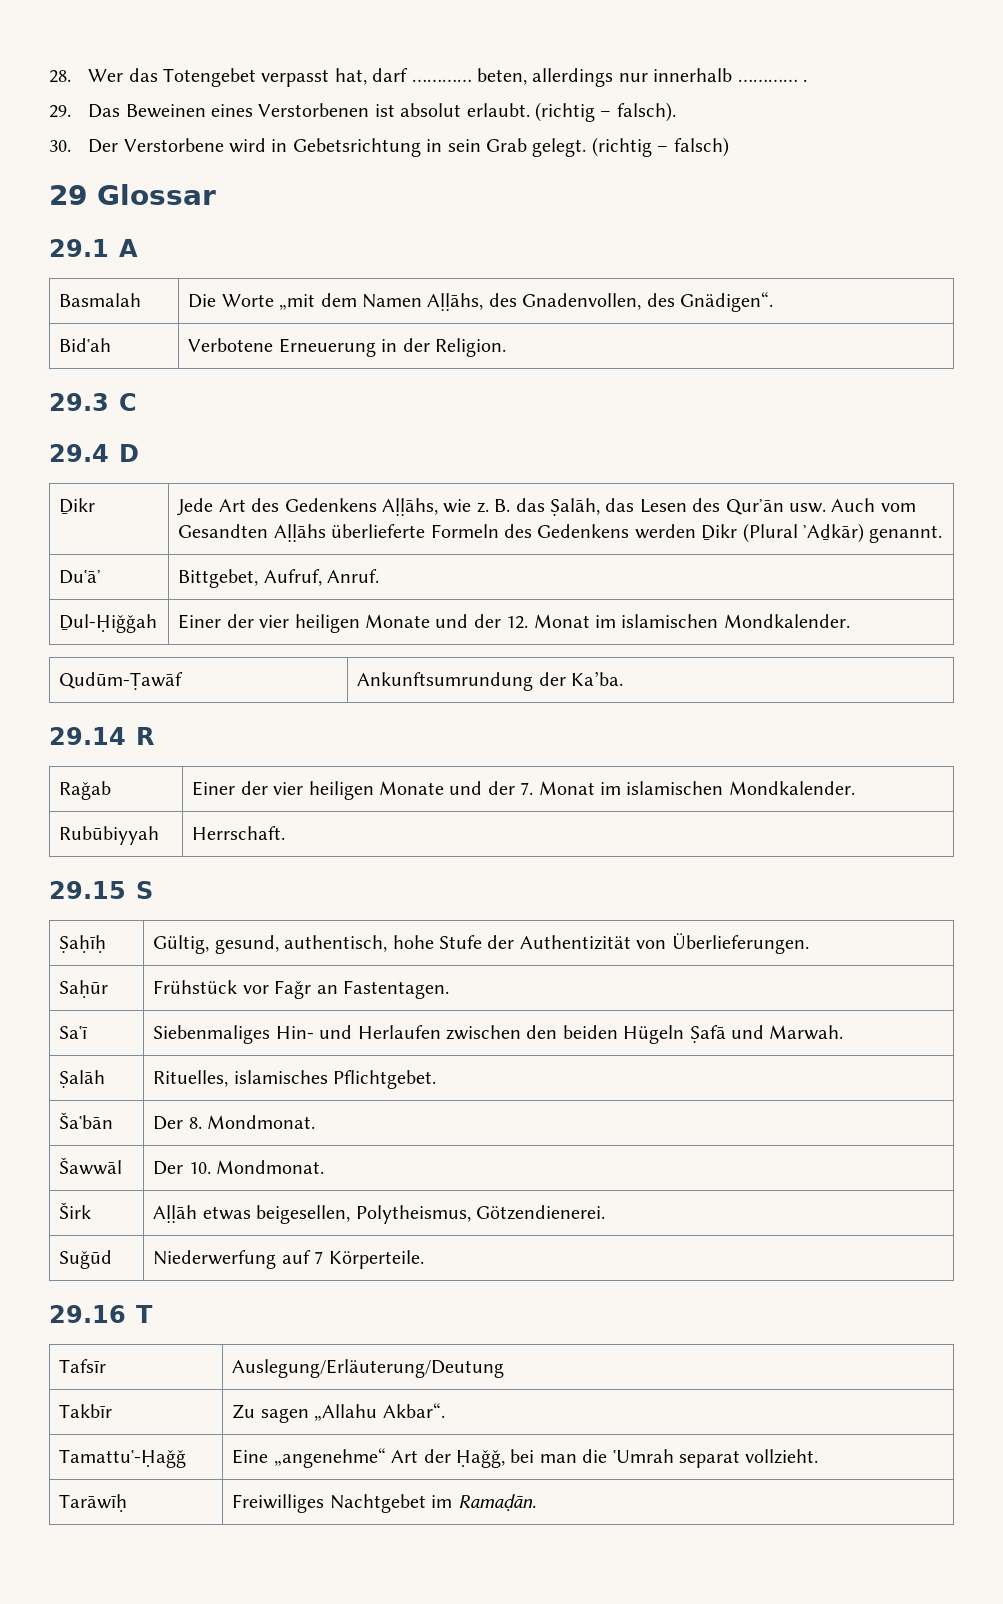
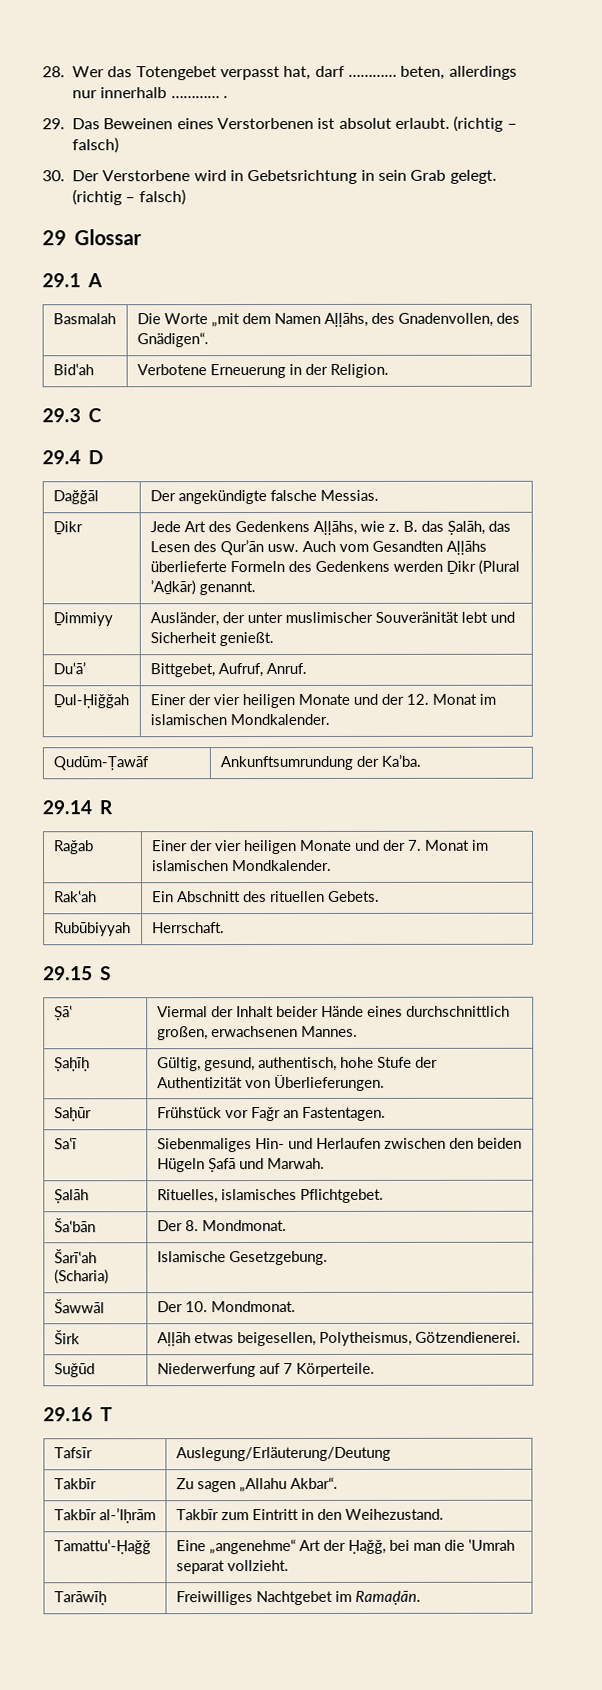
[616,102,676,122] falsch). -> [72,137,119,154] falsch)
(139, 453) none -> [52,490,99,505] [149,489,379,505] // Dağğāl | Der angekündigte falsche Messias.
(943, 534) none -> [52,612,113,627] [149,611,515,627] [149,632,274,647] // Ḏimmiyy | Ausländer, der unter muslimischer Souveränität lebt und Sicherheit genießt.
[59,826,160,845] [192,826,286,840] [49,881,153,899] Rubūbiyyah | Herrschaft. // 29.15 S -> [53,890,97,903] [151,890,380,903] [53,922,131,937] [151,922,225,934] [43,966,111,981] [53,1005,73,1021] [156,1005,510,1018] [156,1025,358,1041] Rakʽah | Ein Abschnitt des rituellen Gebets. // Rubūbiyyah | Herrschaft. // 29.15 S // Ṣāʽ | Viermal der Inhalt beider Hände eines durchschnittlich großen, erwachsenen Mannes.
(316, 1122) none -> [53,1249,97,1264] [53,1269,109,1285] [156,1250,328,1266] // Šarīʽah (Scharia) | Islamische Gesetzgebung.
(445, 1410) none -> [53,1508,156,1524] [175,1508,444,1521] // Takbīr al-ʼIḥrām | Takbīr zum Eintritt in den Weihezustand.

